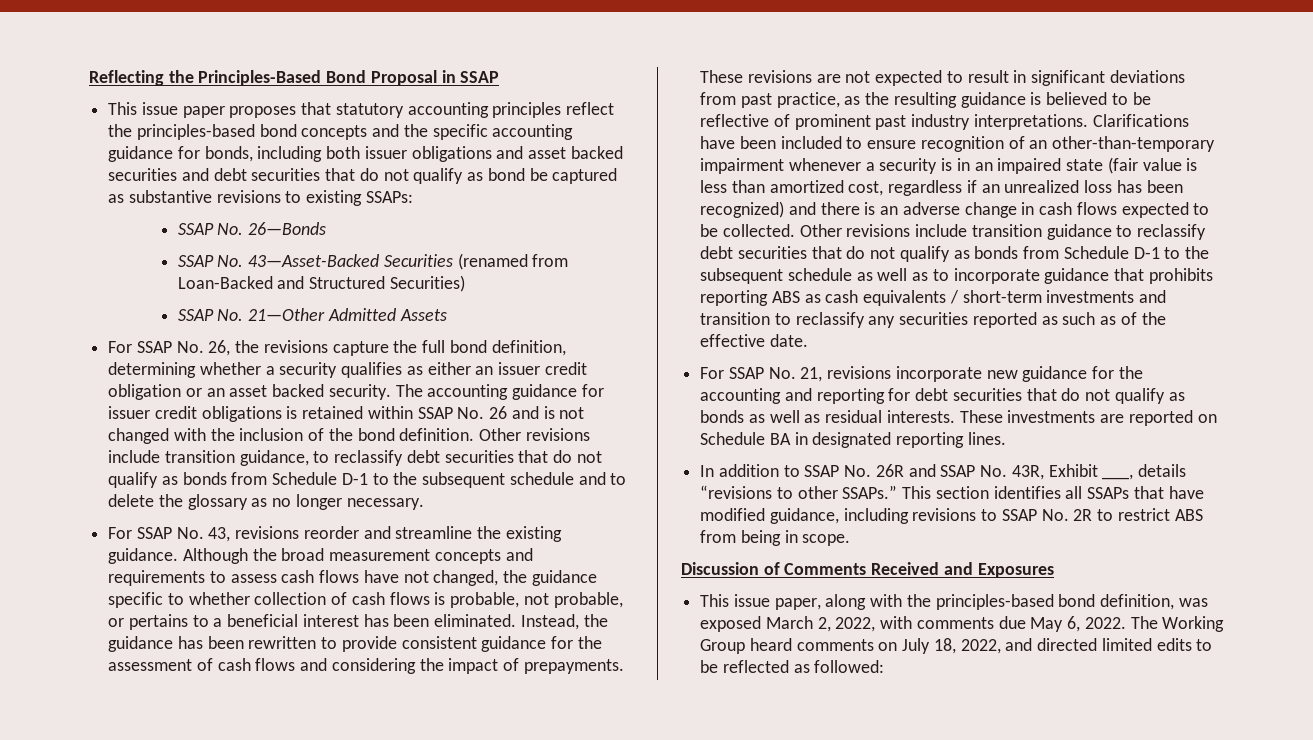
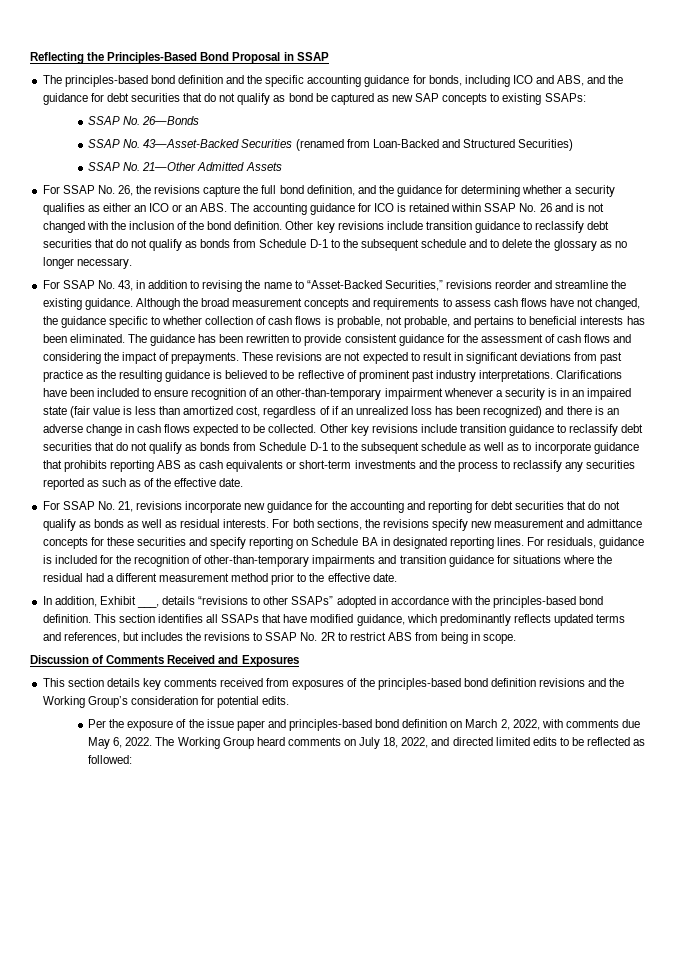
[108,102,615,118] [108,124,368,140] This issue paper proposes that statutory accounting principles reflect the principles-based bond concepts -> [42,75,223,87] The principles-based bond definition
[326,146,623,162] [108,168,209,181] both issuer obligations and asset backed securities and -> [512,75,624,86] [42,93,104,105] ICO and ABS, and the guidance for
[128,190,281,203] substantive revisions -> [392,93,488,105] new SAP concepts
(566, 348) none -> [357,185,459,197] and the guidance for
[498,362,587,375] [108,384,391,400] issuer credit obligation or an asset backed security. -> [149,203,228,212] ICO or an ABS.
[108,406,282,422] issuer credit obligations -> [373,203,394,212] ICO
[525,428,590,441] [108,450,309,466] revisions include transition guidance, -> [316,221,521,233] key revisions include transition guidance
(231, 534) none -> [136,280,443,292] in addition to revising the name to “Asset-Backed Securities,”
[108,618,125,627] or -> [453,316,472,325] and
[213,614,359,627] a beneficial interest -> [529,316,624,325] beneficial interests
[520,614,608,630] Instead, the -> [127,334,147,343] The
[776,92,840,108] practice, -> [42,370,83,382] practice
(963, 188) none -> [319,406,330,415] of
(842, 230) none -> [350,424,369,436] key
[949,290,959,304] / -> [286,461,297,469] or
[700,312,771,325] transition -> [439,460,498,472] the process
[959,410,1193,426] These investments are reported -> [272,519,643,531] [42,537,294,549] For both sections, the revisions specify new measurement and admittance concepts for these securities and specify reporting
[700,464,1044,480] // In addition to SSAP No. 26R and SSAP No. 43R, -> [527,537,645,549] [42,555,613,567] [42,573,397,585] [42,596,97,607] For residuals, guidance is included for the recognition of other-than-temporary impairments and transition guidance for situations where the residual had a different measurement method prior to the effective date. // In addition,
[842,485,898,499] SSAPs.” -> [291,596,604,608] [42,614,91,623] SSAPs” adopted in accordance with the principles-based bond definition.
[843,508,909,524] including -> [406,614,626,626] [42,632,202,643] which predominantly reflects updated terms and references, but includes the
[733,594,1208,610] [700,616,762,632] issue paper, along with the principles-based bond definition, was exposed -> [67,678,625,690] [42,696,290,708] [88,719,463,731] section details key comments received from exposures of the principles-based bond definition revisions and the Working Group’s consideration for potential edits. // Per the exposure of the issue paper and principles-based bond definition on

